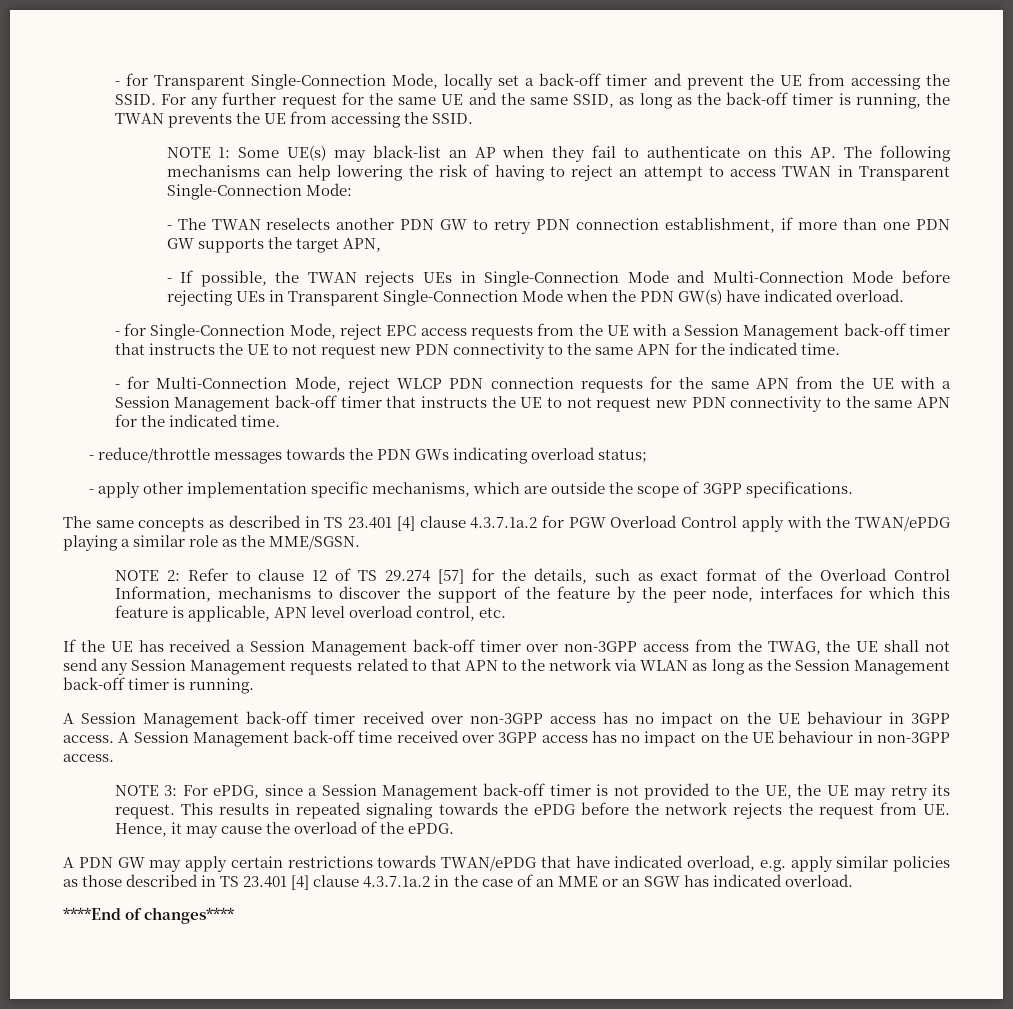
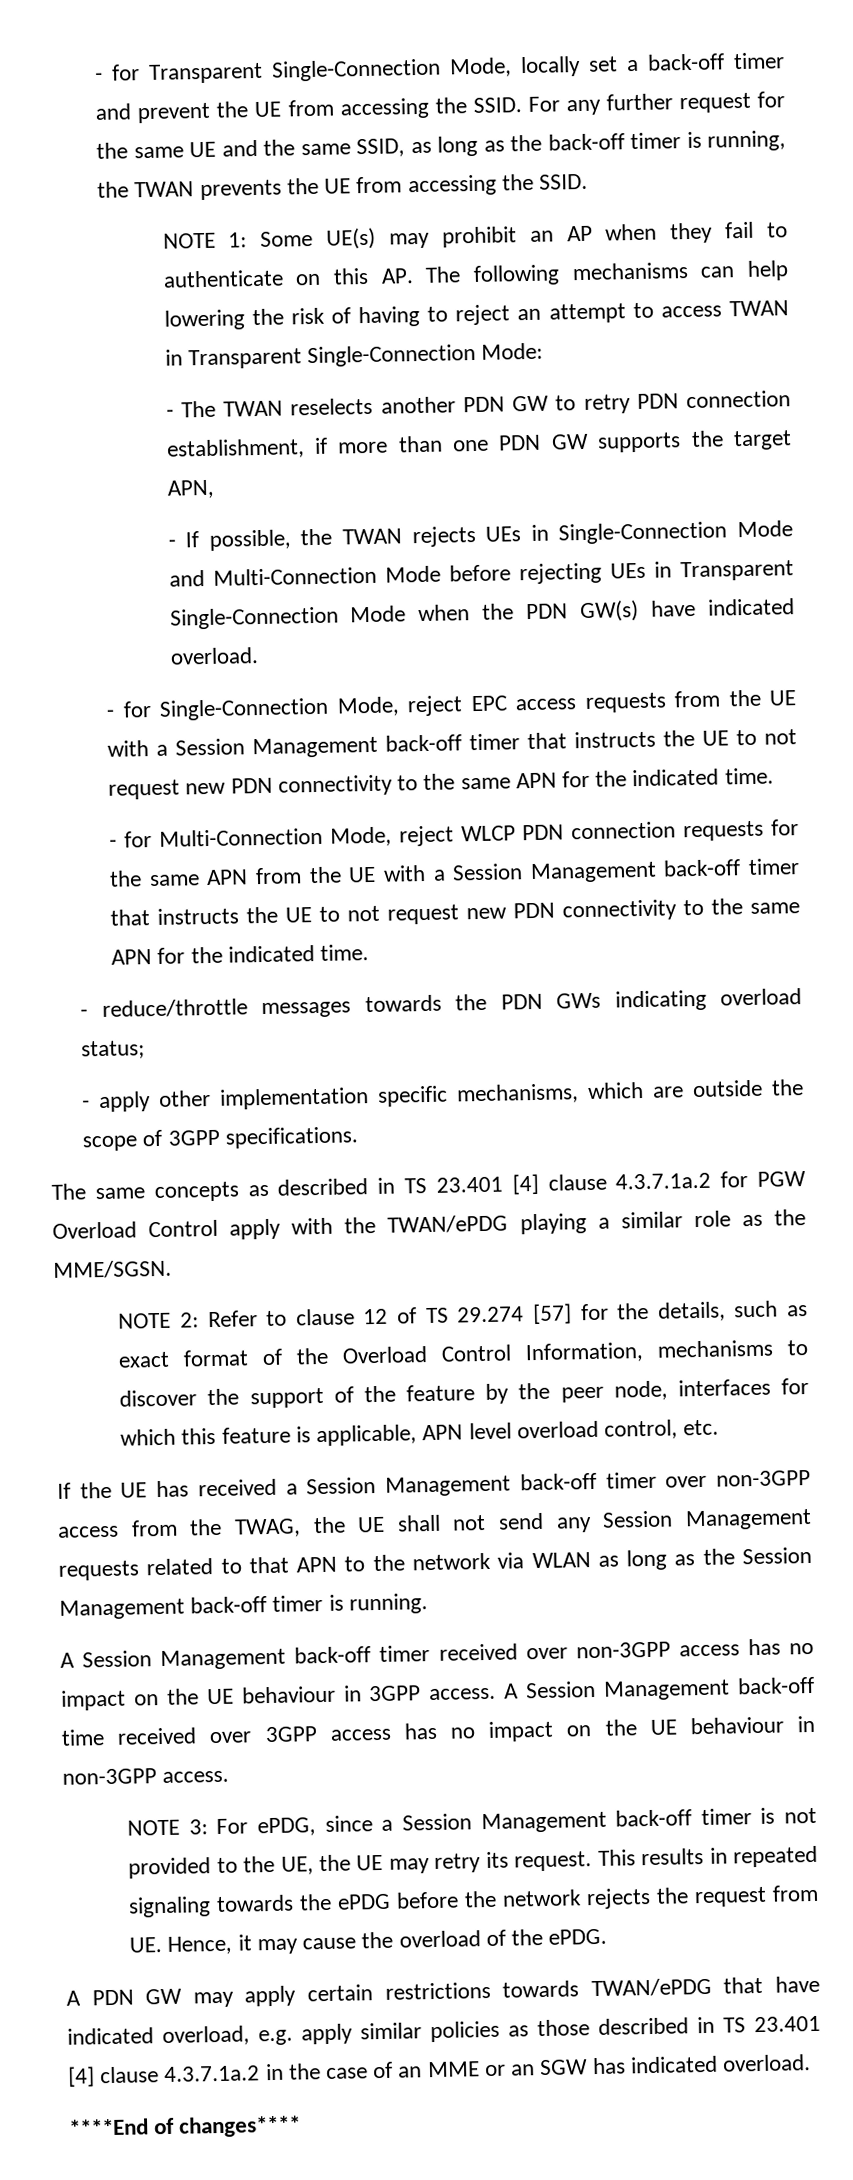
[372,145,441,158] black-list -> [441,226,517,248] prohibit

